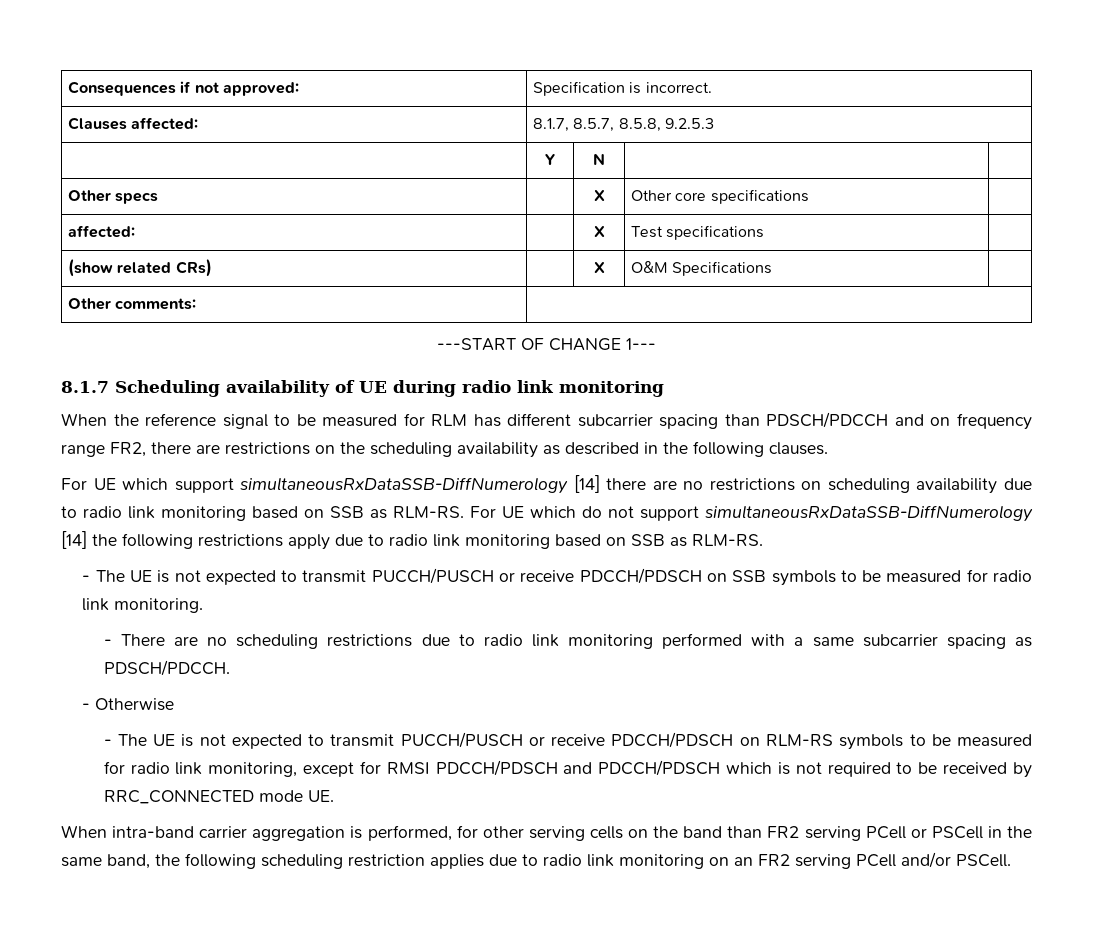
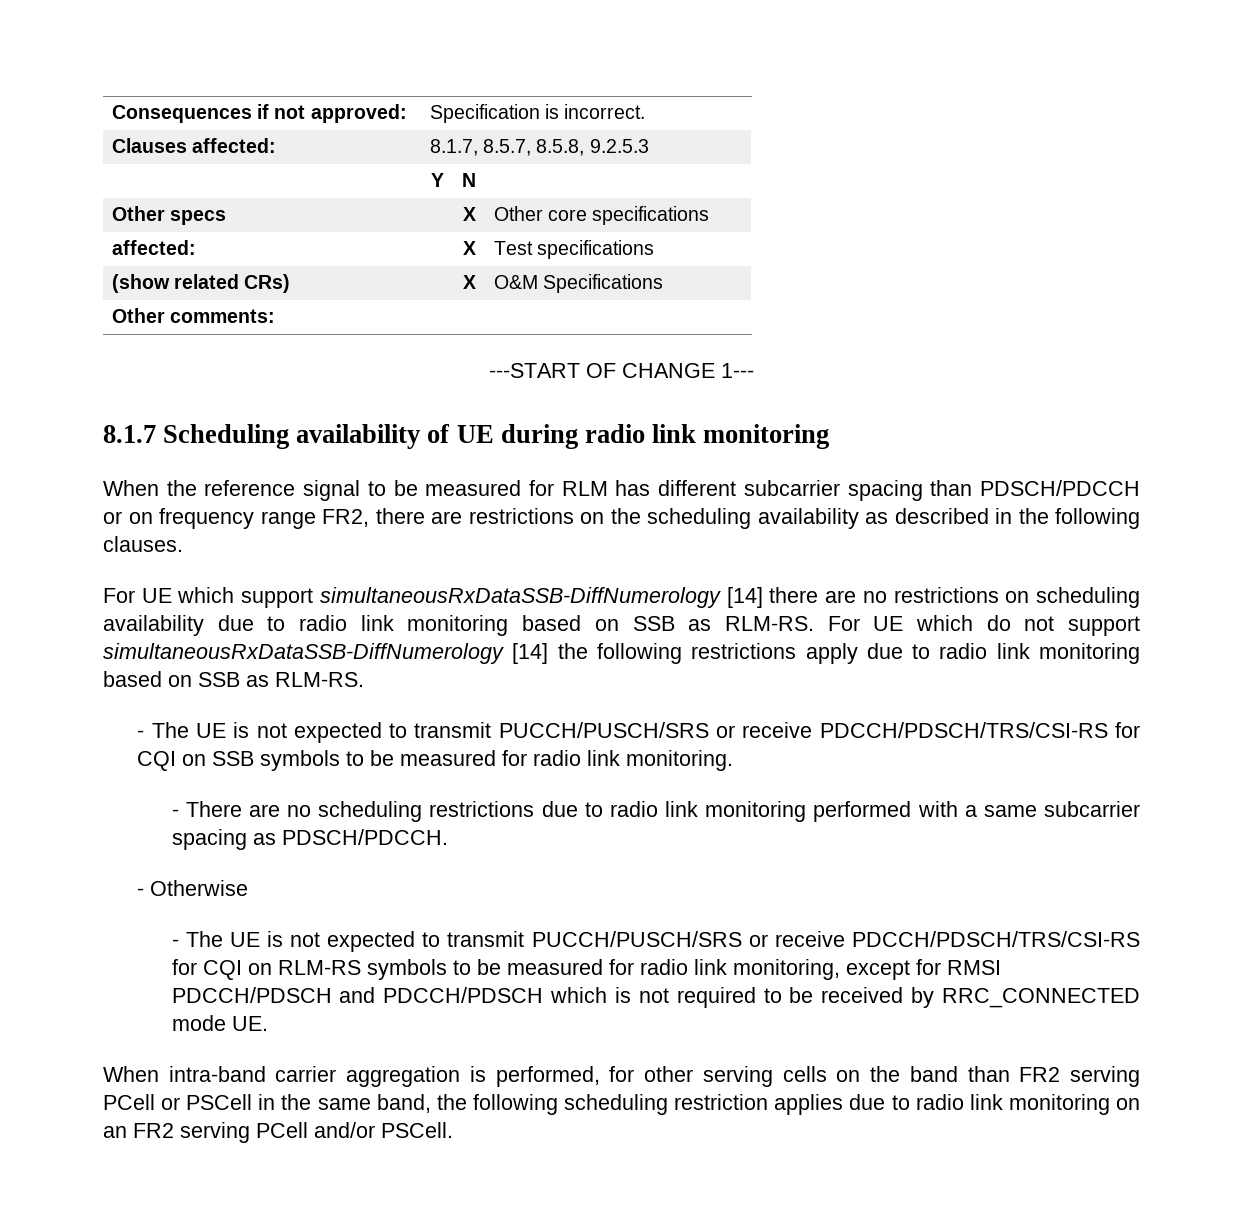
[894,414,924,426] and -> [103,511,122,524] or
[371,568,702,584] PUCCH/PUSCH or receive PDCCH/PDSCH -> [498,722,1140,738] [137,751,177,771] PUCCH/PUSCH/SRS or receive PDCCH/PDSCH/TRS/CSI-RS for CQI
[400,732,734,748] PUCCH/PUSCH or receive PDCCH/PDSCH -> [531,931,1140,947] [171,959,242,980] PUCCH/PUSCH/SRS or receive PDCCH/PDSCH/TRS/CSI-RS for CQI

